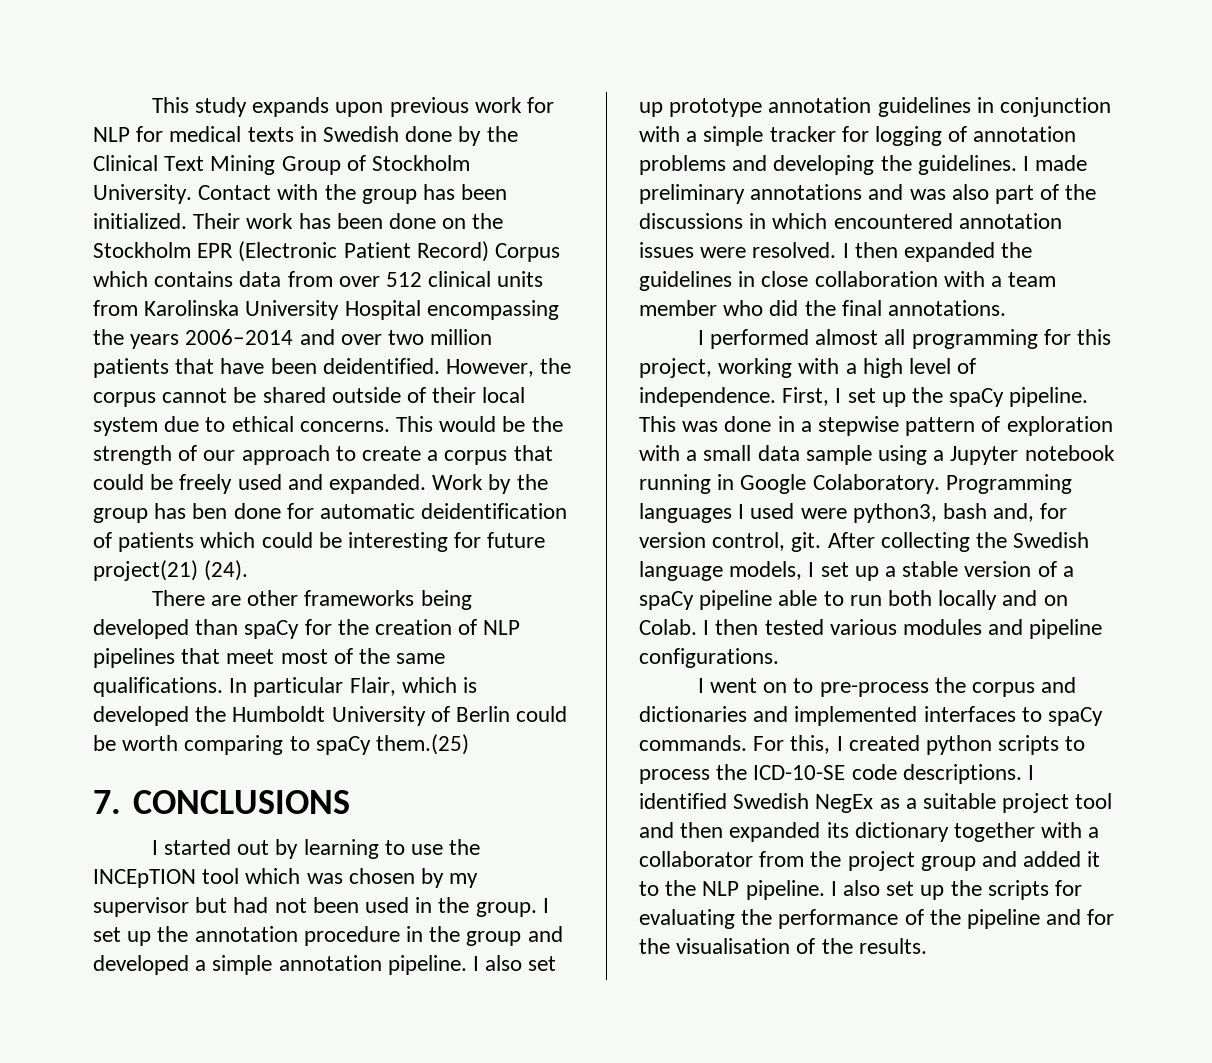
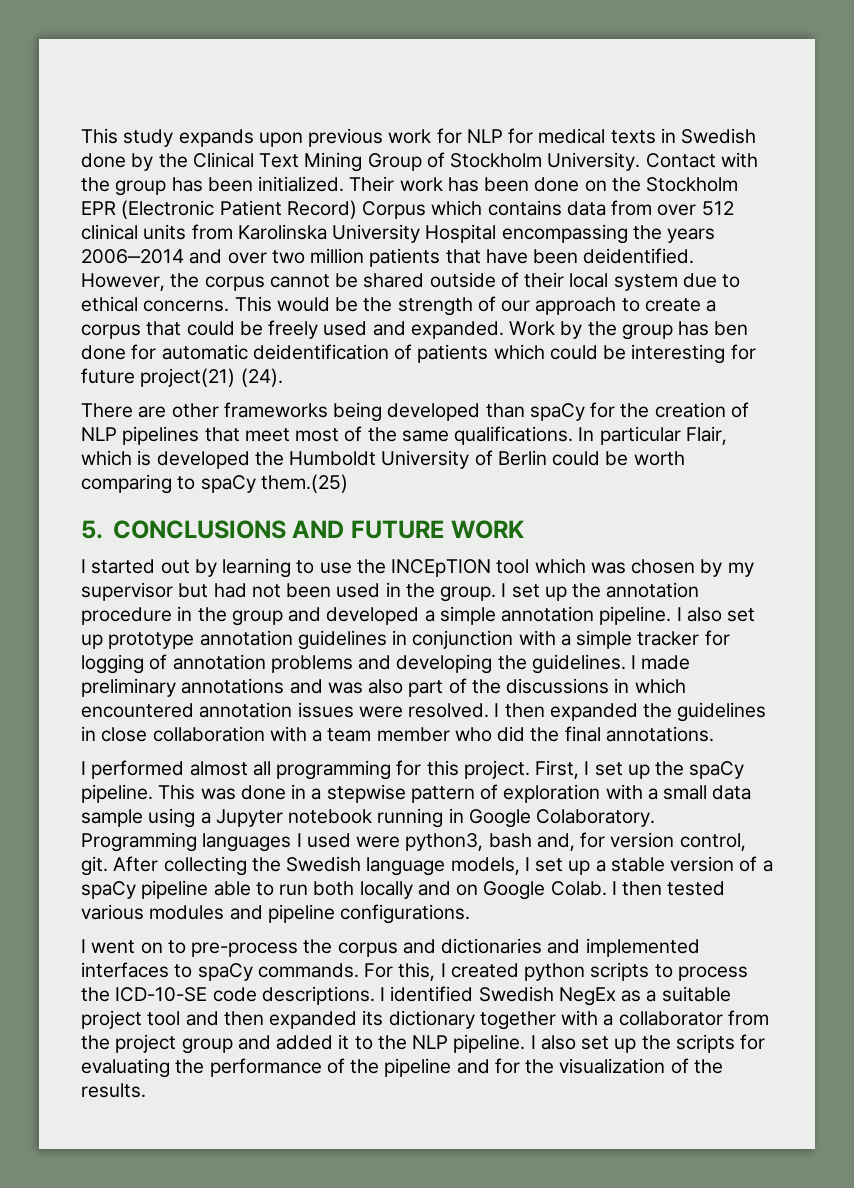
[93,790,121,814] 7. -> [81,520,103,539] 5.
(350, 802) none -> [292,520,524,539] AND FUTURE WORK
[639,358,977,378] [639,387,776,407] project, working with a high level of independence. -> [463,760,530,779] project.
(1068, 600) none -> [483,881,546,900] Google
[676,938,791,954] visualisation -> [559,1058,666,1074] visualization

